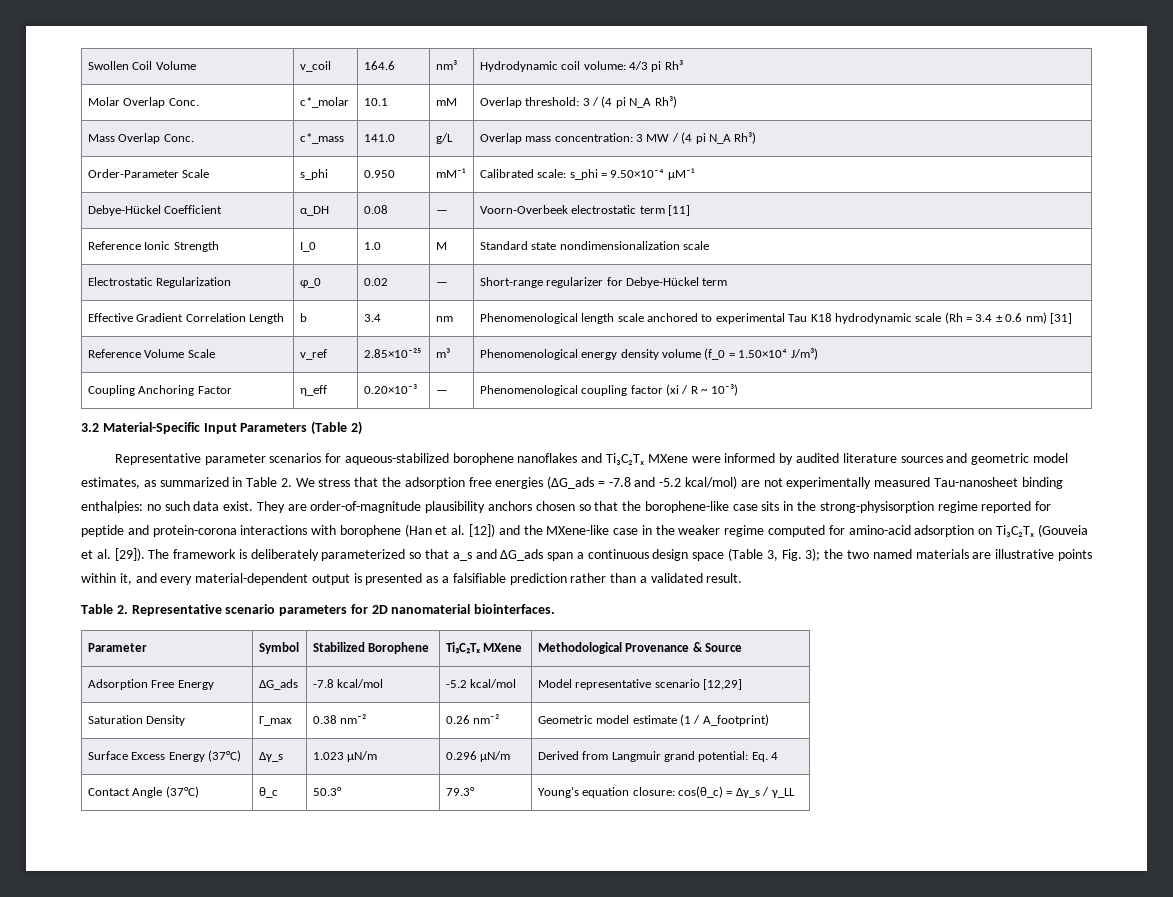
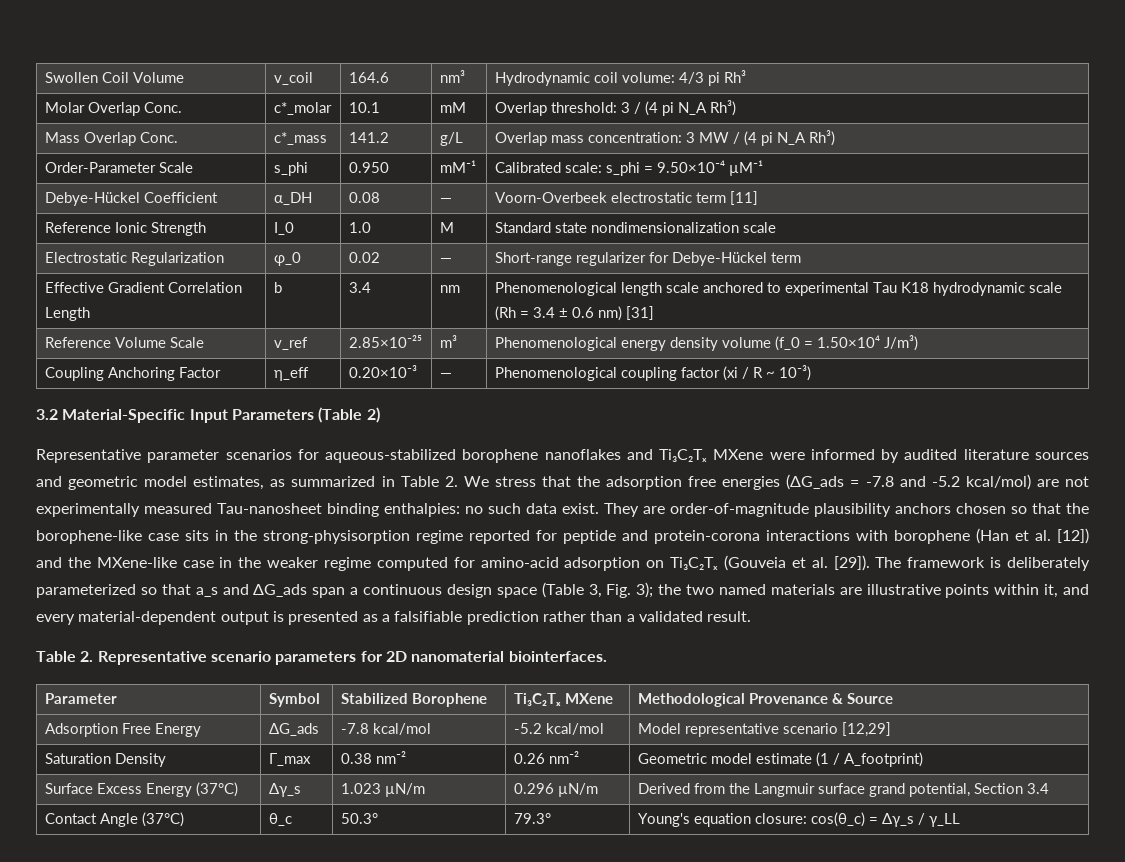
[363,134,395,142] 141.0 -> [348,132,389,143] 141.2
[611,751,779,762] Langmuir grand potential: Eq. 4 -> [728,783,1049,797] the Langmuir surface grand potential, Section 3.4

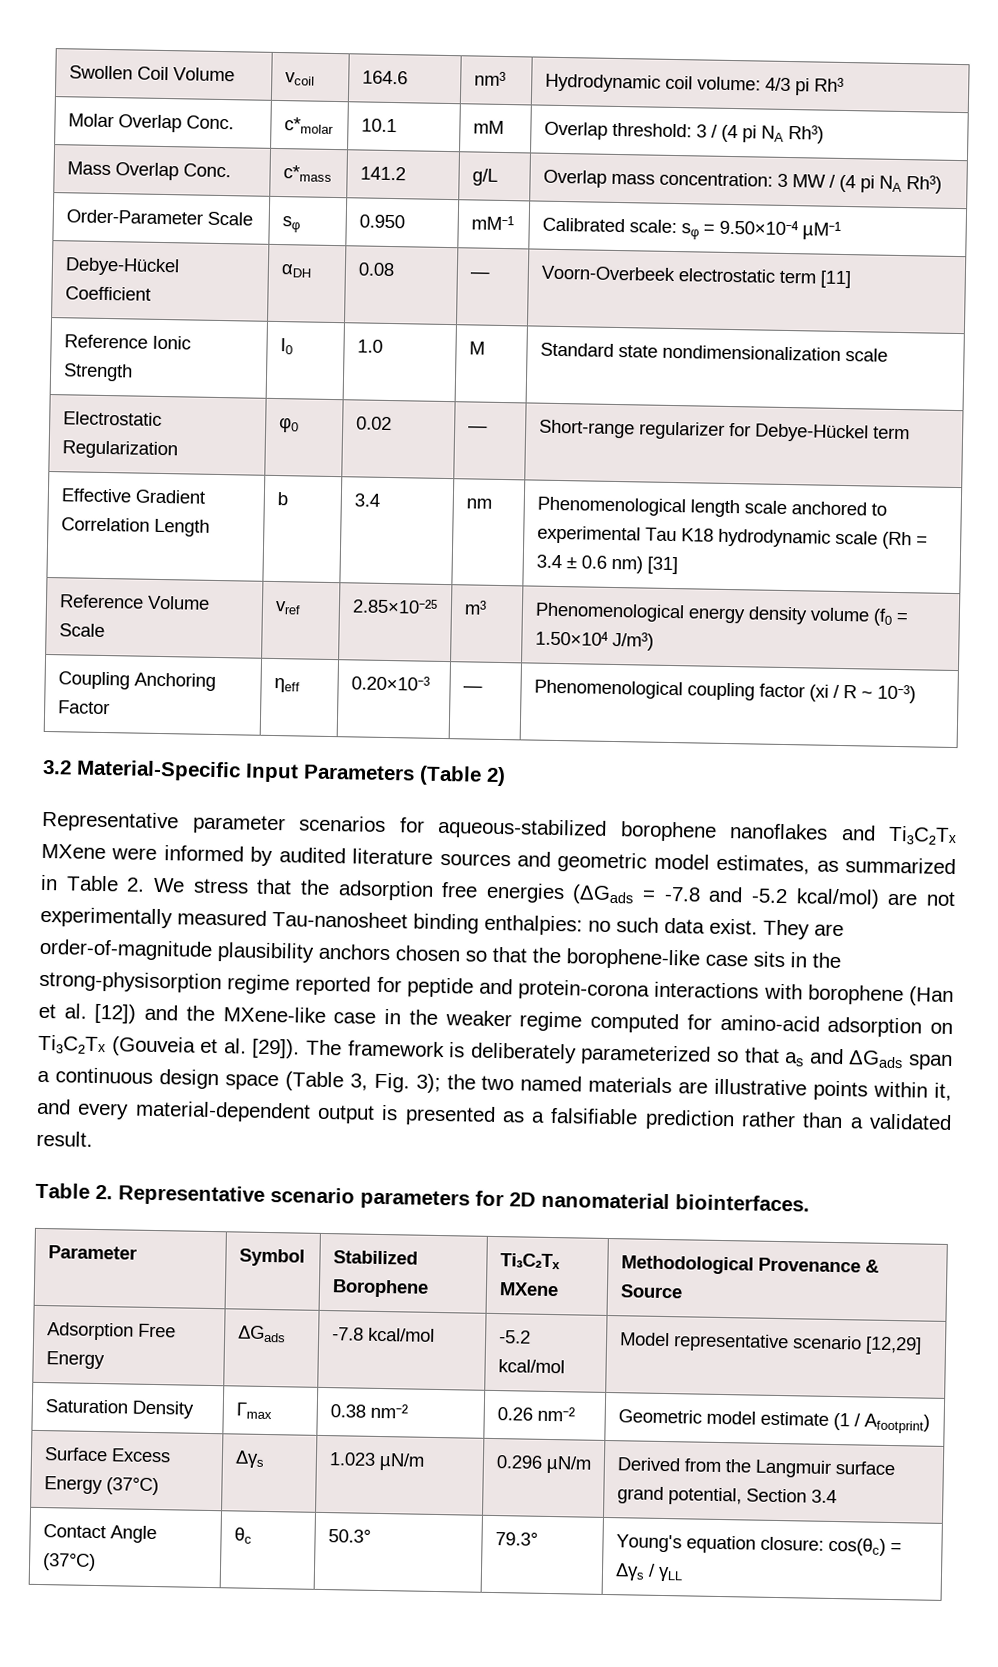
[273,72,313,85] v_coil -> [284,72,315,86] vcoil
[273,102,332,115] c*_molar -> [283,117,334,134] c*molar
[677,102,707,115] N_A -> [760,125,784,142] NA
[273,132,327,145] c*_mass -> [282,165,332,182] c*mass
[776,132,806,145] N_A -> [878,175,902,192] NA
[273,162,308,176] s_phi -> [281,216,300,233] sφ
[605,162,640,176] s_phi -> [680,223,699,240] sφ
[273,192,312,205] α_DH -> [280,264,311,278] αDH
[273,222,294,235] I_0 -> [279,338,293,355] I0
[273,252,301,266] φ_0 -> [278,417,299,433] φ0
[273,337,308,350] v_ref -> [274,601,301,615] vref
[774,336,800,351] (f_0 -> [872,608,893,626] (f0
[273,367,309,381] η_eff -> [273,678,300,693] ηeff
[786,474,845,490] (ΔG_ads -> [572,884,635,905] (ΔGads
[195,584,308,597] a_s and ΔG_ads -> [784,1048,904,1069] as and ΔGads
[268,723,319,736] ΔG_ads -> [237,1325,286,1343] ΔGads
[268,753,311,766] Γ_max -> [235,1402,272,1420] Γmax
[843,752,923,767] A_footprint) -> [863,1413,930,1434] Afootprint)
[268,783,301,797] Δγ_s -> [234,1450,265,1468] Δγs
[268,813,292,826] θ_c -> [233,1527,252,1544] θc
[810,812,960,827] cos(θ_c) = Δγ_s / γ_LL -> [827,1537,902,1556] [614,1563,683,1582] cos(θc) = Δγs / γLL

